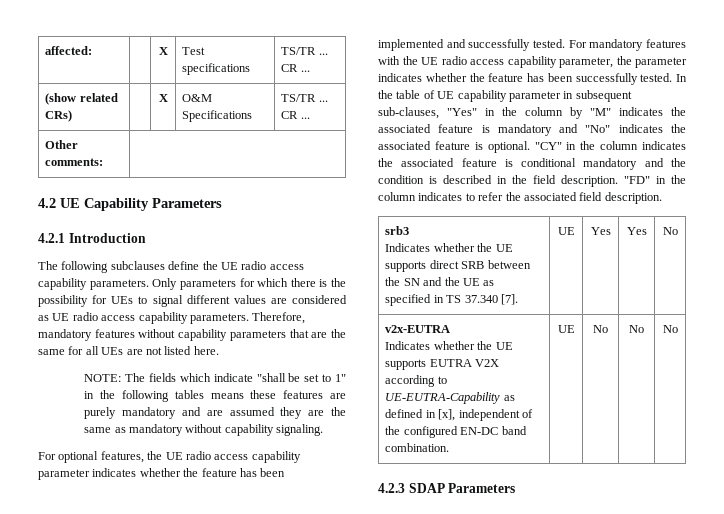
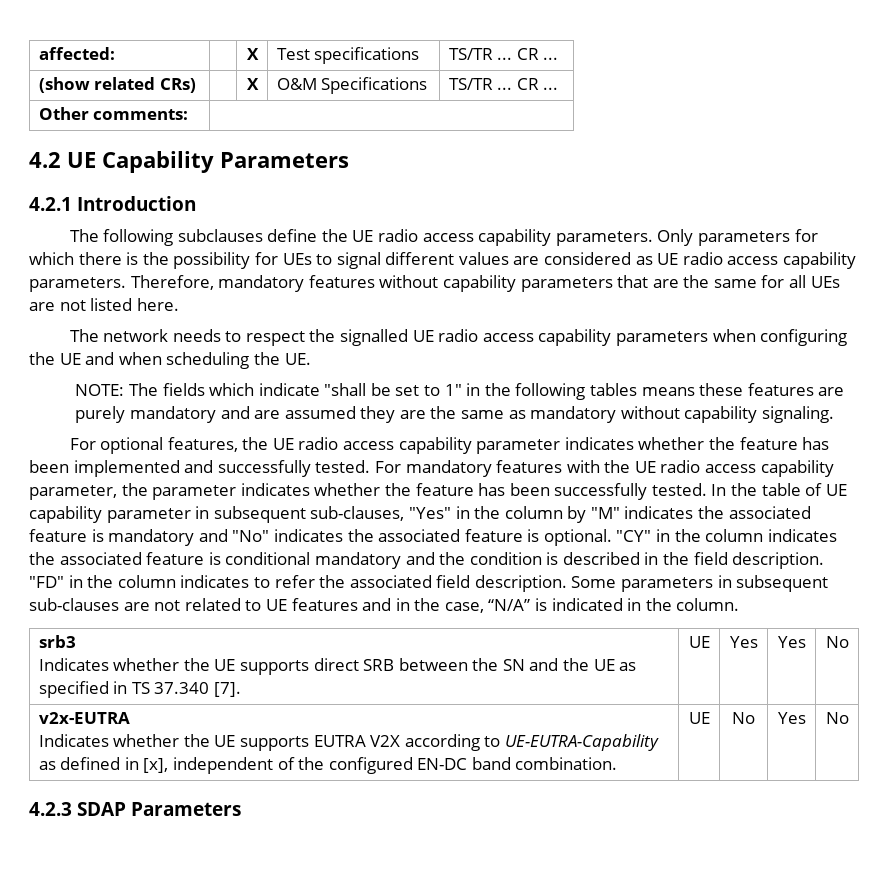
(219, 350) none -> [69,329,848,346] [29,352,311,369] // The network needs to respect the signalled UE radio access capability parameters when configuring the UE and when scheduling the UE.
(662, 198) none -> [571,575,829,592] [29,598,740,613] Some parameters in subsequent sub-clauses are not related to UE features and in the case, “N/A” is indicated in the column.
[629,325,644,333] No -> [777,712,806,724] Yes

